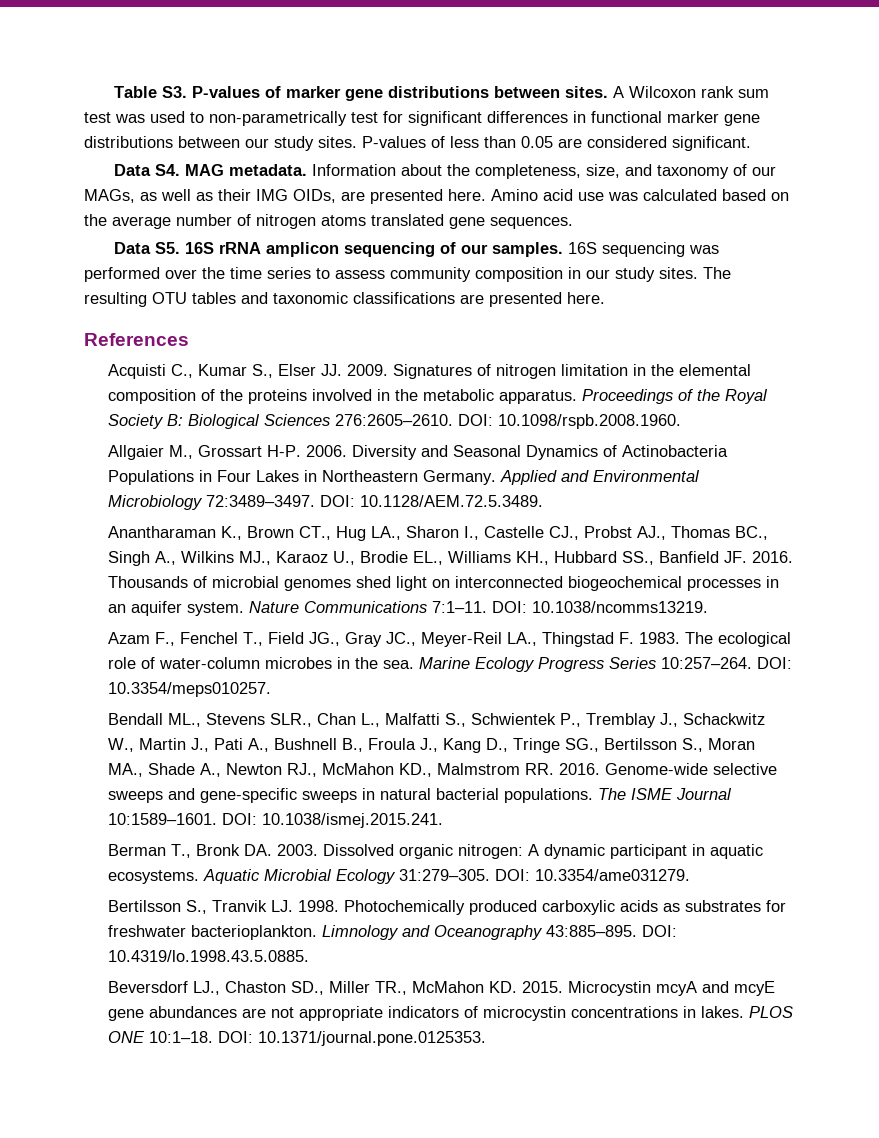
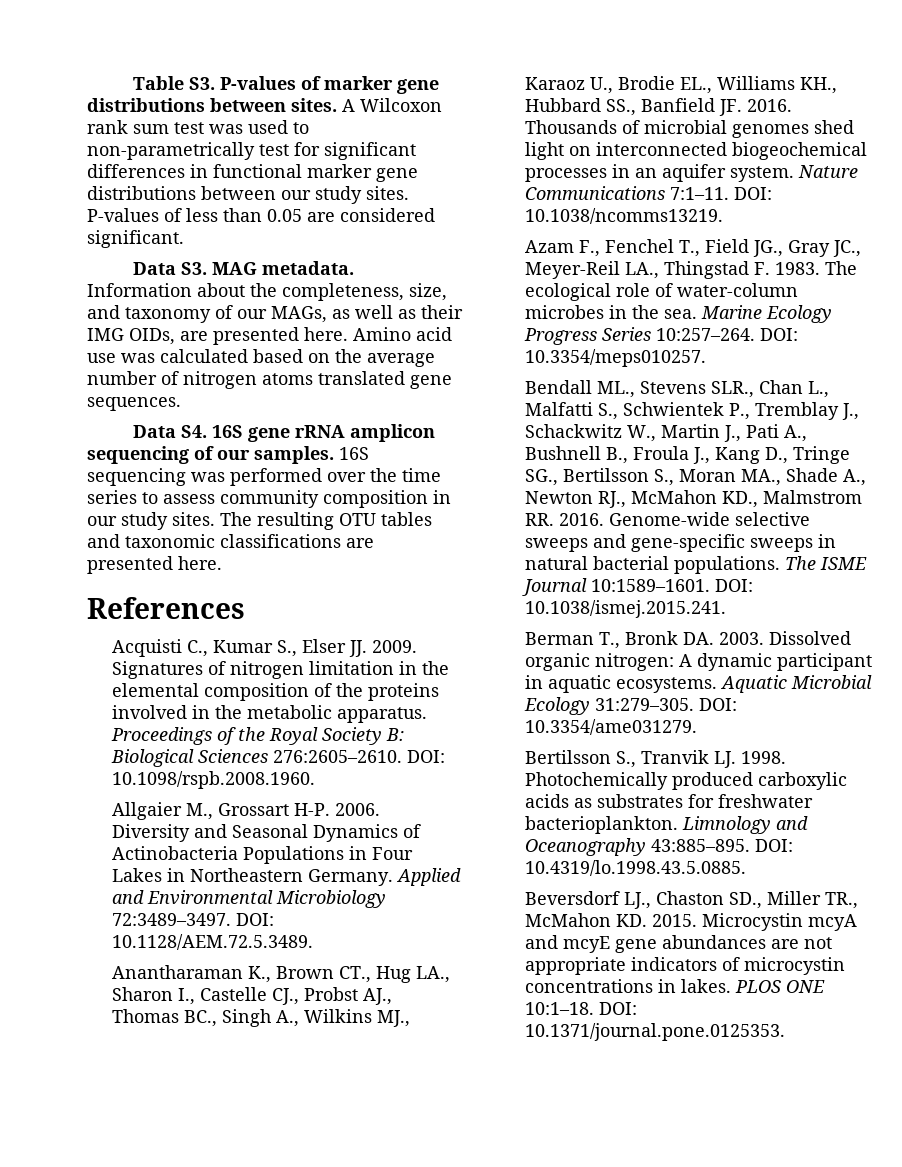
[155,164,181,176] S4. -> [181,262,208,275] S3.
[155,242,215,254] S5. 16S -> [181,425,291,442] S4. 16S gene

